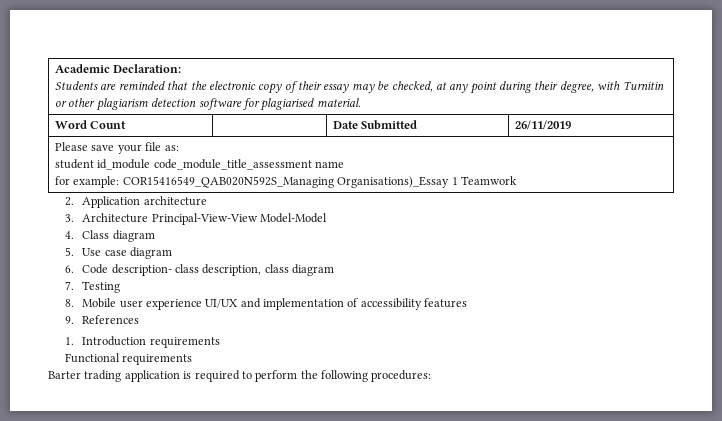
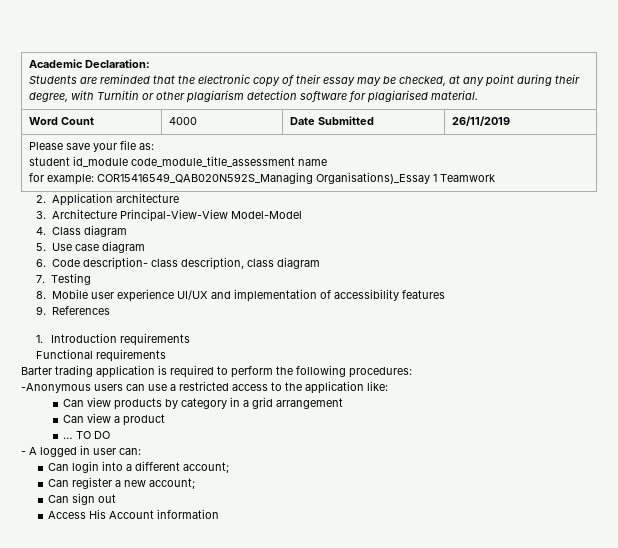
(127, 125) none -> [169,117,198,125] 4000
(432, 376) none -> [21,381,388,394] [63,397,344,410] [63,413,166,426] [63,431,111,439] [21,445,141,457] [48,461,230,473] [48,477,196,489] [48,493,117,505] [48,509,220,519] // -Anonymous users can use a restricted access to the application like: // Can view products by category in a grid arrangement // Can view a product // … TO DO // - A logged in user can: // Can login into a different account; // Can register a new account; // Can sign out // Access His Account information

